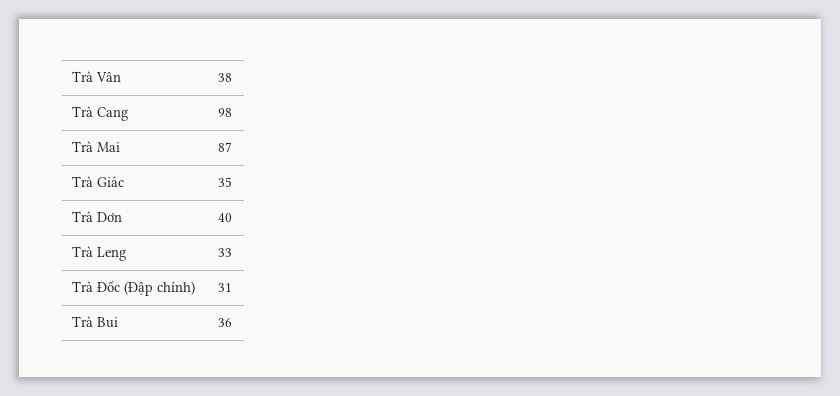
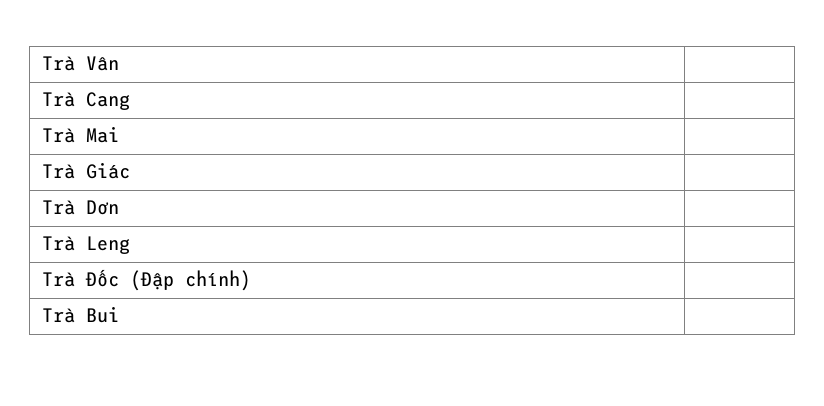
[217,73,232,82] 38 -> (120, 63) none
[217,108,232,117] 98 -> (131, 101) none
[217,142,232,152] 87 -> (120, 134) none
[217,177,232,187] 35 -> (131, 170) none
[217,213,232,222] 40 -> (120, 207) none
[217,248,232,257] 33 -> (131, 245) none
[217,283,232,292] 31 -> (252, 280) none
[217,318,232,327] 36 -> (120, 314) none

